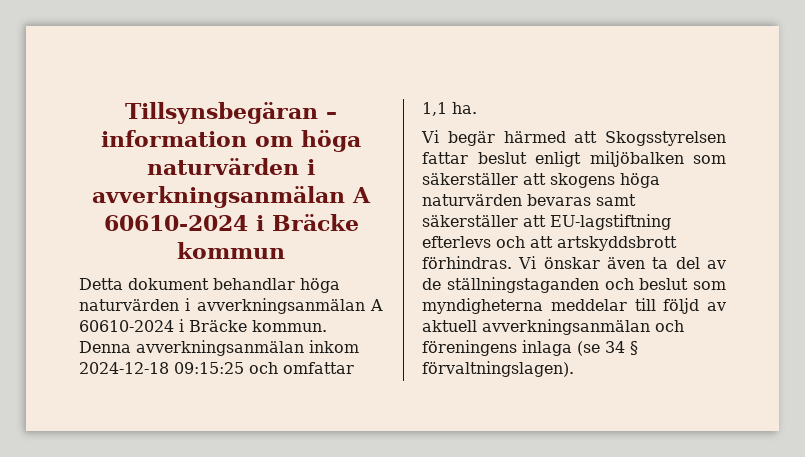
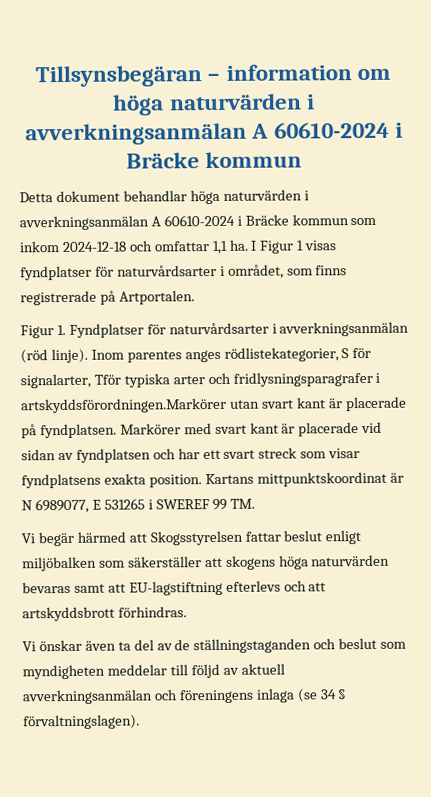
[252,320,327,332] [79,340,304,356] kommun. Denna avverkningsanmälan -> [291,214,377,226] kommun som
[174,362,244,374] 09:15:25 -> (127, 247) none
(477, 108) none -> [250,240,338,254] [20,264,348,281] [20,290,195,306] [20,321,410,339] [20,347,372,364] [20,371,381,389] [21,396,407,414] [21,421,383,439] [21,447,361,463] [21,471,404,489] [21,498,256,514] I Figur 1 visas fyndplatser för naturvårdsarter i området, som finns registrerade på Artportalen. // Figur 1. Fyndplatser för naturvårdsarter i avverkningsanmälan (röd linje). Inom parentes anges rödlistekategorier, S för signalarter, Tför typiska arter och fridlysningsparagrafer i artskyddsförordningen.Markörer utan svart kant är placerade på fyndplatsen. Markörer med svart kant är placerade vid sidan av fyndplatsen och har ett svart streck som visar fyndplatsens exakta position. Kartans mittpunktskoordinat är N 6989077, E 531265 i SWEREF 99 TM.
[422,215,518,227] säkerställer -> (105, 588) none
(512, 262) none -> (187, 612) //
[422,298,543,314] myndigheterna -> [22,664,105,680] myndigheten

